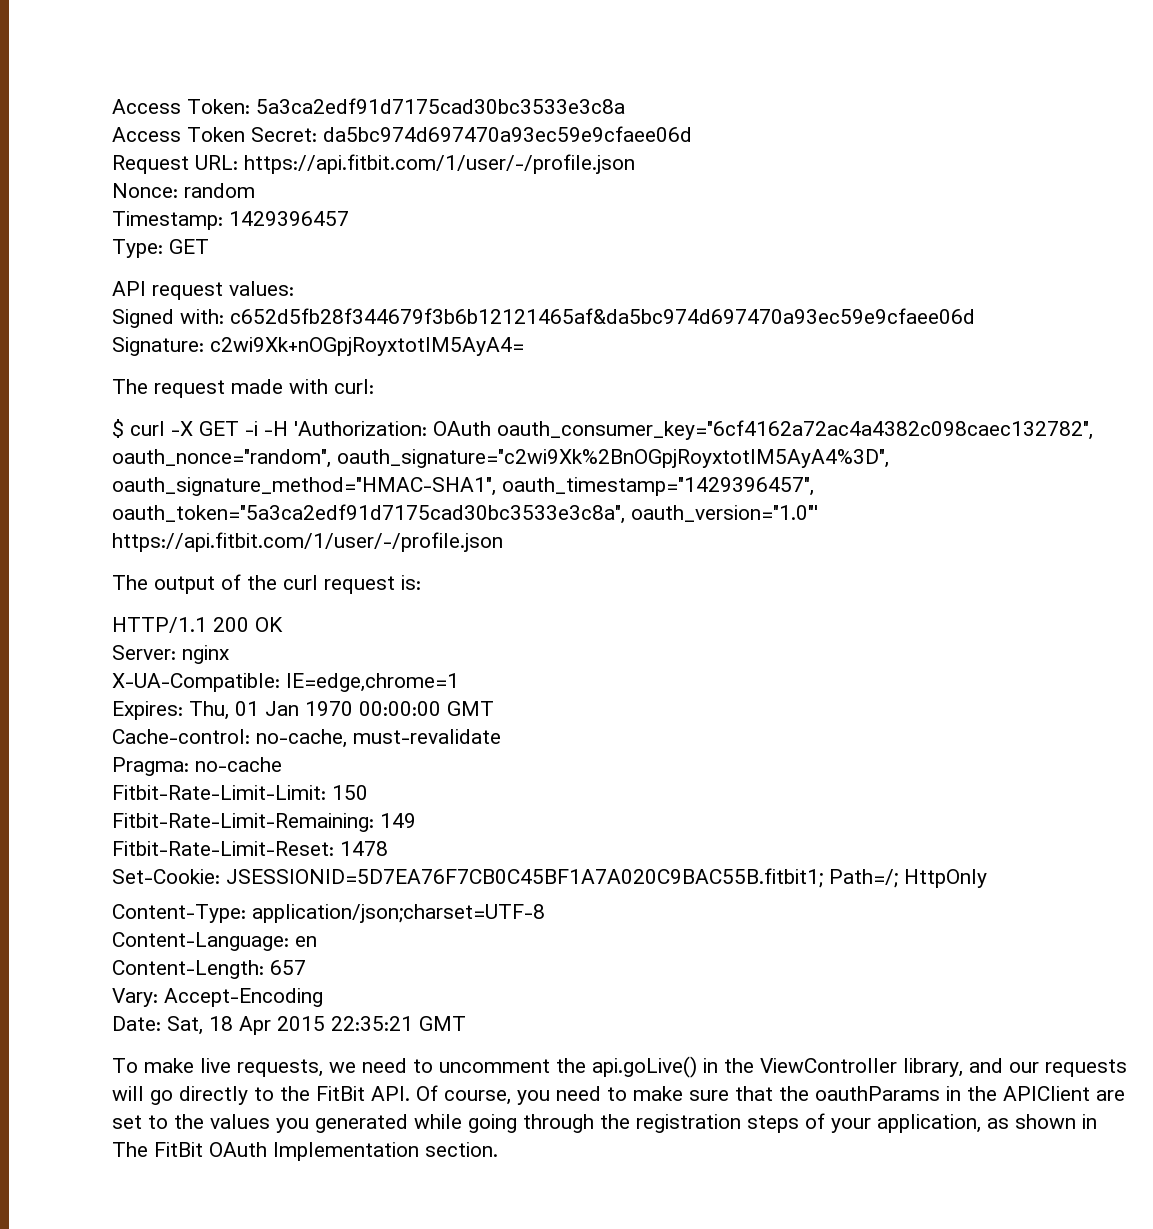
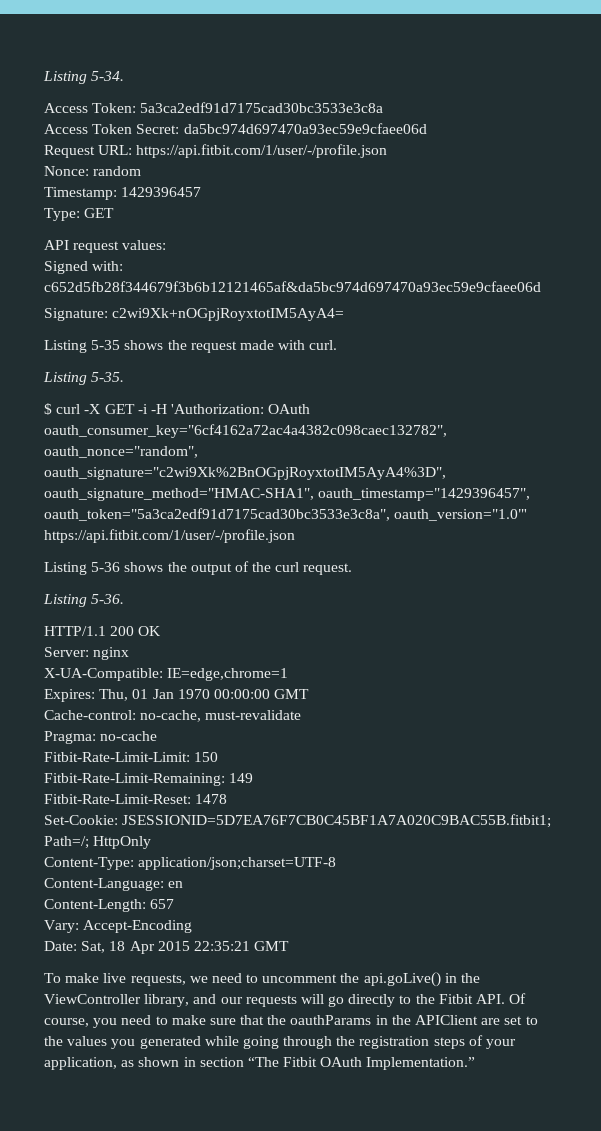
(112, 106) none -> [43,71,125,84] Listing 5-34. //
[112,379,374,398] The request made with curl: -> [44,340,338,353] [43,372,125,385] Listing 5-35 shows the request made with curl. // Listing 5-35.
[112,575,148,590] The -> [44,562,187,575] Listing 5-36 shows the
[324,575,421,594] request is: -> [303,563,353,575] [43,594,125,607] request. // Listing 5-36.
[316,1086,365,1101] FitBit -> [438,994,473,1004] Fitbit
[112,1142,498,1161] The FitBit OAuth Implementation section. -> [199,1057,476,1070] section “The Fitbit OAuth Implementation.”

